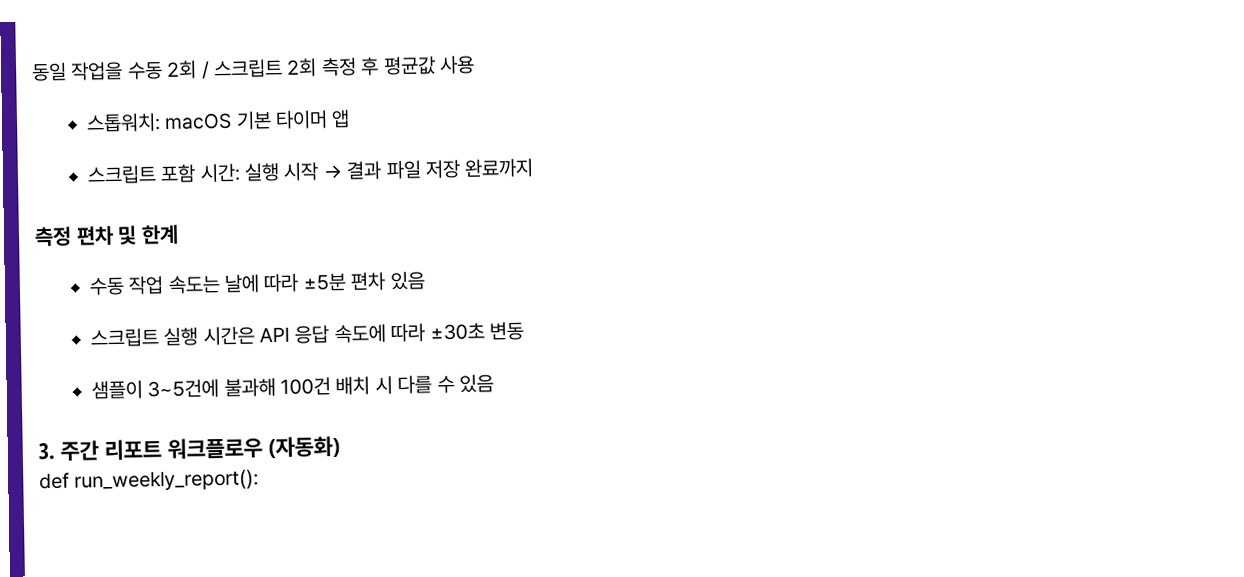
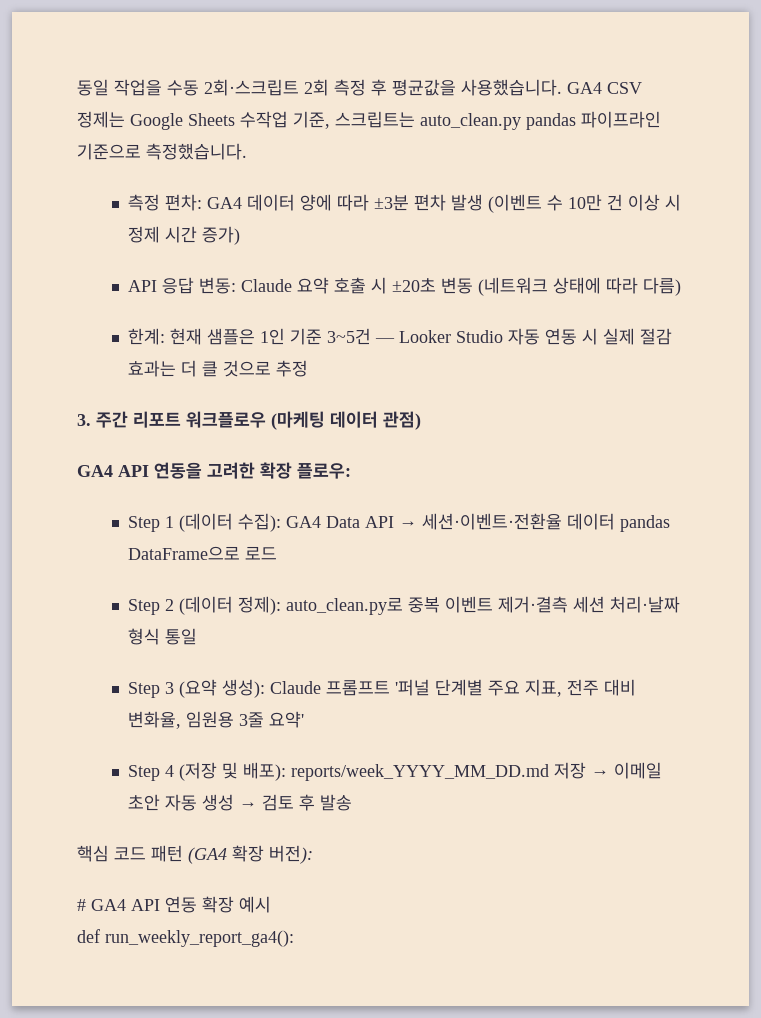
[166,55,475,80] [85,109,351,133] [86,158,535,185] [34,224,180,247] [88,271,425,296] [89,321,524,348] [90,374,494,400] [38,435,340,462] 2회 / 스크립트 2회 측정 후 평균값 사용 // 스톱워치: macOS 기본 타이머 앱 // 스크립트 포함 시간: 실행 시작 → 결과 파일 저장 완료까지 // 측정 편차 및 한계 // 수동 작업 속도는 날에 따라 ±5분 편차 있음 // 스크립트 실행 시간은 API 응답 속도에 따라 ±30초 변동 // 샘플이 3~5건에 불과해 100건 배치 시 다를 수 있음 // 3. 주간 리포트 워크플로우 (자동화) -> [204,79,642,96] [77,111,661,130] [77,143,247,160] [127,194,681,213] [127,226,240,245] [127,277,681,296] [127,328,672,345] [127,360,308,377] [77,411,421,430] [77,462,351,479] [127,513,670,532] [127,546,277,560] [127,596,680,615] [127,628,197,645] [127,679,636,698] [127,711,304,729] [127,762,662,781] [127,794,352,811] [77,845,313,864] [77,896,271,913] 2회·스크립트 2회 측정 후 평균값을 사용했습니다. GA4 CSV 정제는 Google Sheets 수작업 기준, 스크립트는 auto_clean.py pandas 파이프라인 기준으로 측정했습니다. // 측정 편차: GA4 데이터 양에 따라 ±3분 편차 발생 (이벤트 수 10만 건 이상 시 정제 시간 증가) // API 응답 변동: Claude 요약 호출 시 ±20초 변동 (네트워크 상태에 따라 다름) // 한계: 현재 샘플은 1인 기준 3~5건 — Looker Studio 자동 연동 시 실제 절감 효과는 더 클 것으로 추정 // 3. 주간 리포트 워크플로우 (마케팅 데이터 관점) // GA4 API 연동을 고려한 확장 플로우: // Step 1 (데이터 수집): GA4 Data API → 세션·이벤트·전환율 데이터 pandas DataFrame으로 로드 // Step 2 (데이터 정제): auto_clean.py로 중복 이벤트 제거·결측 세션 처리·날짜 형식 통일 // Step 3 (요약 생성): Claude 프롬프트 '퍼널 단계별 주요 지표, 전주 대비 변화율, 임원용 3줄 요약' // Step 4 (저장 및 배포): reports/week_YYYY_MM_DD.md 저장 → 이메일 초안 자동 생성 → 검토 후 발송 // 핵심 코드 패턴 (GA4 확장 버전): // # GA4 API 연동 확장 예시
[74,469,260,492] run_weekly_report(): -> [105,930,294,947] run_weekly_report_ga4():

